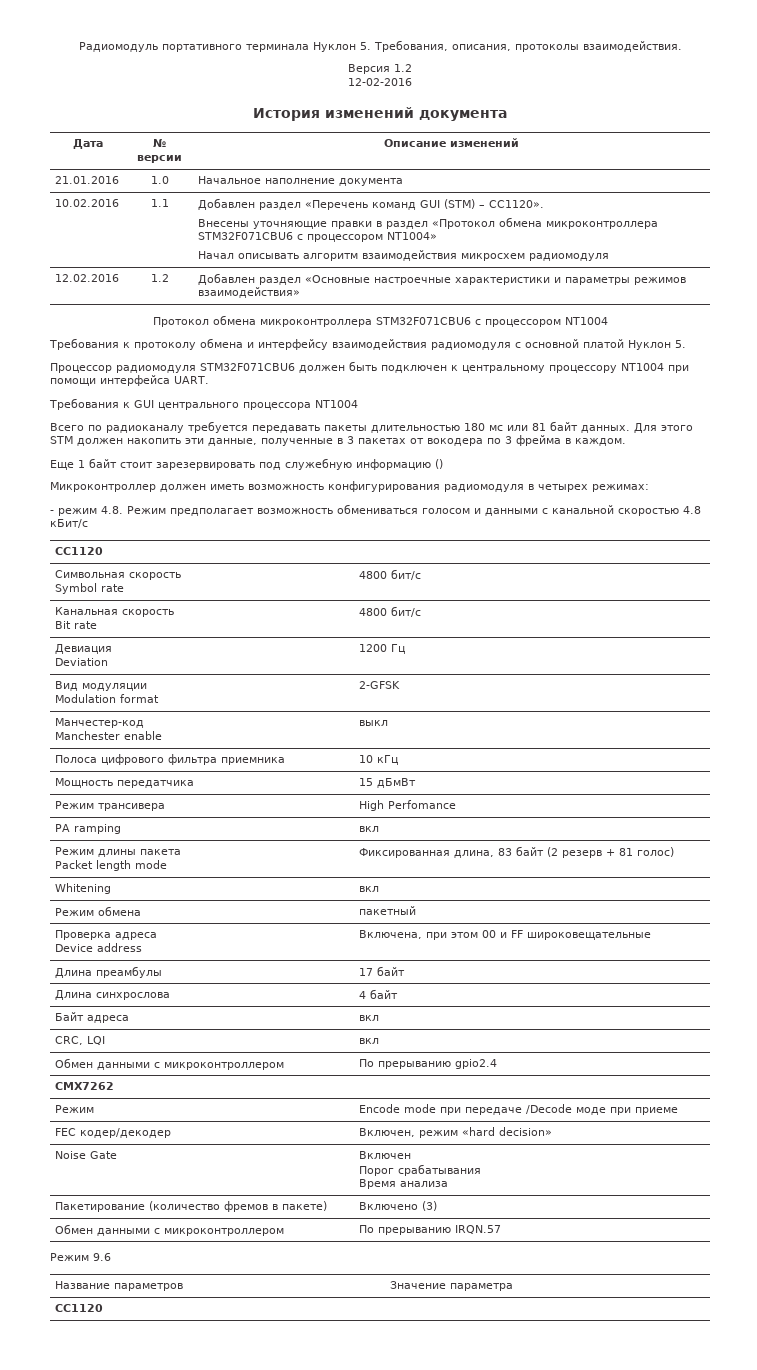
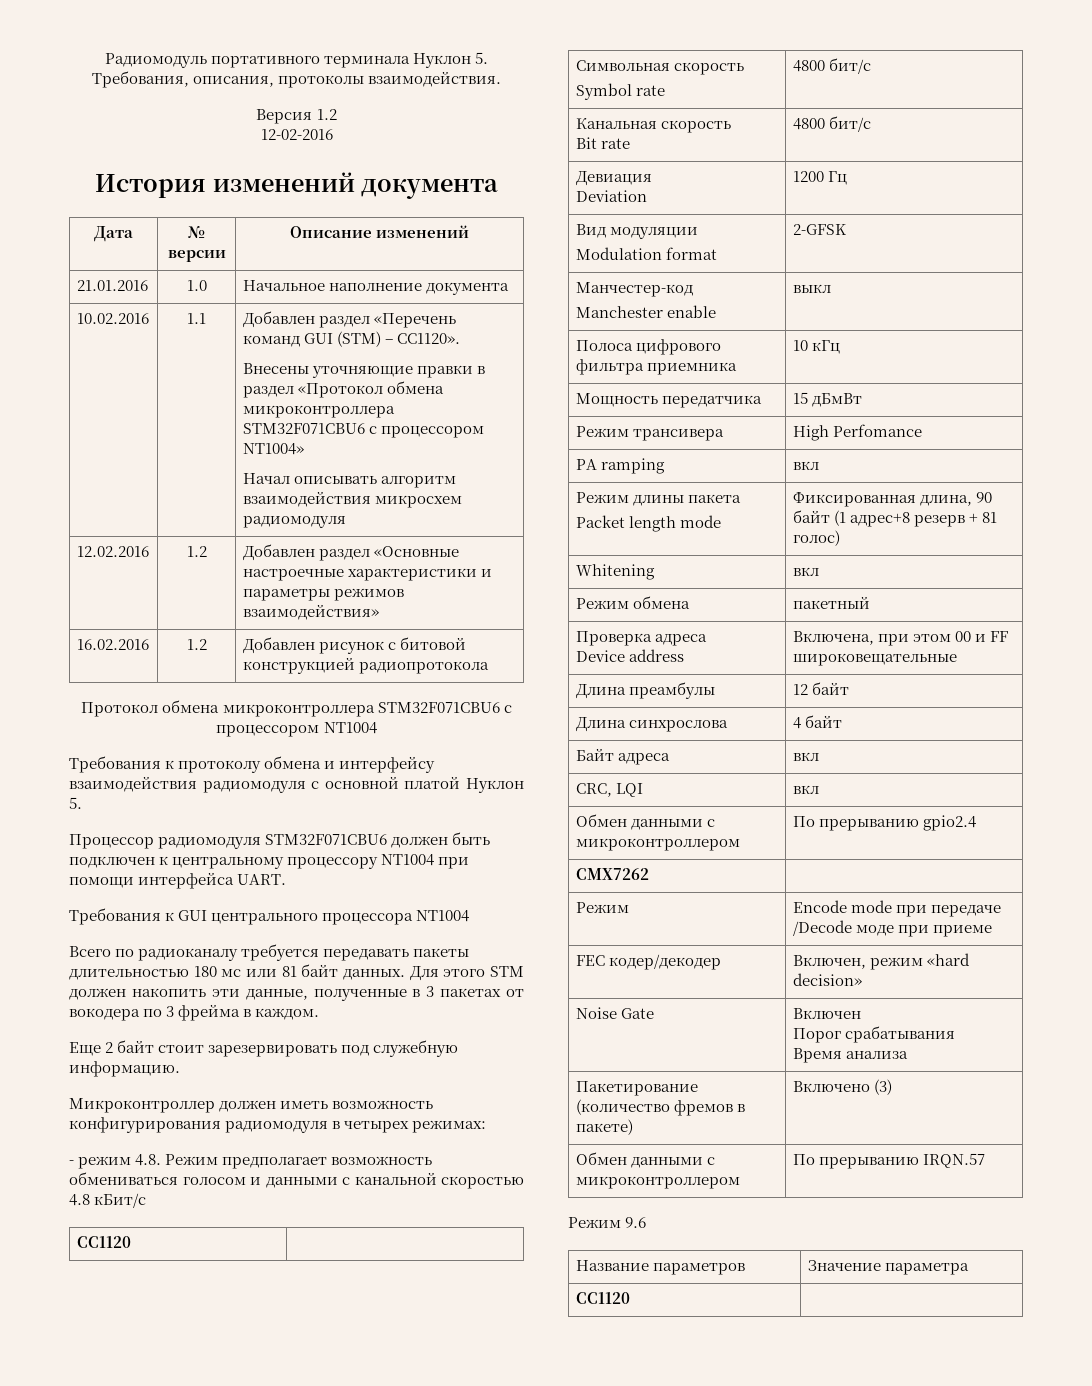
(301, 292) none -> [76,639,149,650] [186,639,207,650] [242,637,466,654] [242,657,489,674] // 16.02.2016 | 1.2 | Добавлен рисунок с битовой конструкцией радиопротокола
[78,460,85,468] 1 -> [105,1042,114,1053] 2
[356,459,443,470] информацию () -> [69,1061,180,1077] информацию.
[498,846,559,857] 83 байт (2 -> [975,492,992,503] [792,510,910,527] 90 байт (1 адрес+8
[359,968,374,976] 17 -> [792,684,808,695] 12

